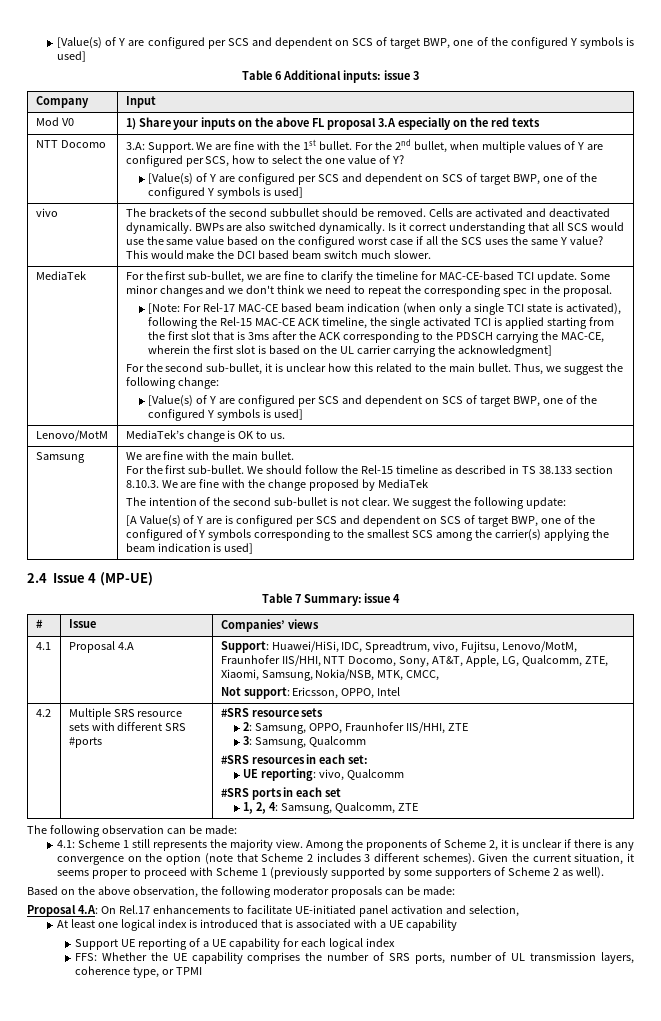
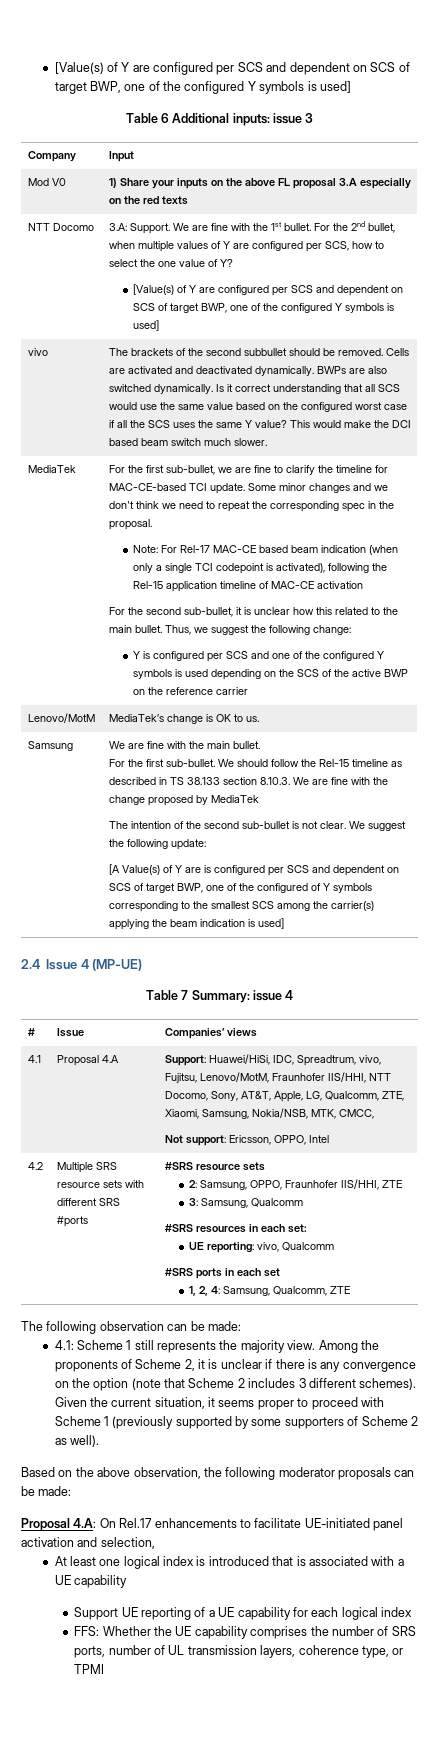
[148,303,181,314] [Note: -> [132,545,158,553] Note:
[527,304,553,312] state -> [215,563,264,574] codepoint
[255,317,615,329] [148,331,604,343] [148,345,553,357] MAC-CE ACK timeline, the single activated TCI is applied starting from the first slot that is 3ms after the ACK corresponding to the PDSCH carrying the MAC-CE, wherein the first slot is based on the UL carrier carrying the acknowledgment] -> [165,581,363,592] application timeline of MAC-CE activation
[148,395,597,407] [148,409,304,421] [Value(s) of Y are configured per SCS and dependent on SCS of target BWP, one of the configured Y symbols is used] -> [132,651,384,662] [132,669,408,680] [132,687,248,695] Y is configured per SCS and one of the configured Y symbols is used depending on the SCS of the active BWP on the reference carrier

